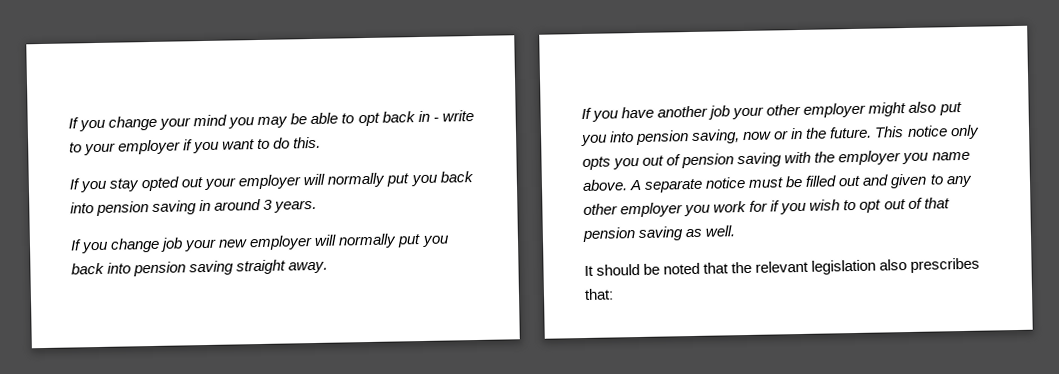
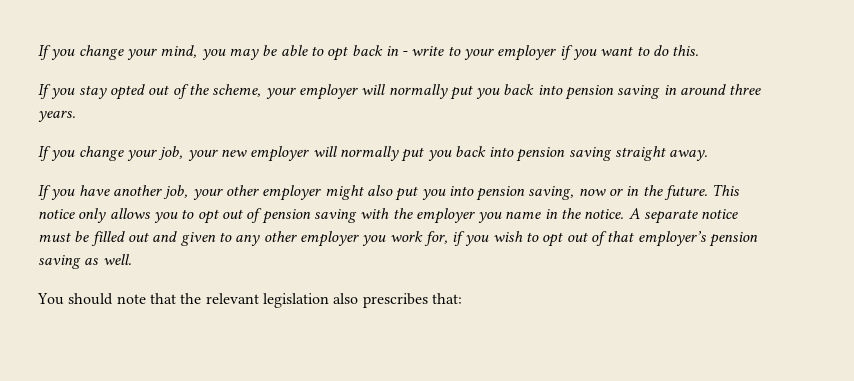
[68,114,228,132] If you change your mind -> [38,45,198,60] If you change your mind,
(204, 182) none -> [172,84,262,99] of the scheme,
[263,199,274,210] 3 -> [729,84,762,95] three
[160,237,184,252] job -> [126,146,184,161] your job,
[708,105,731,120] job -> [163,185,189,199] job,
[582,156,641,171] opts you -> [109,208,219,224] allows you to opt
[582,179,628,192] above. -> [544,208,625,219] in the notice.
[749,200,769,212] for -> [423,231,448,246] for,
(950, 203) none -> [637,231,707,247] employer’s
[584,262,701,276] It should be noted -> [37,293,146,305] You should note

